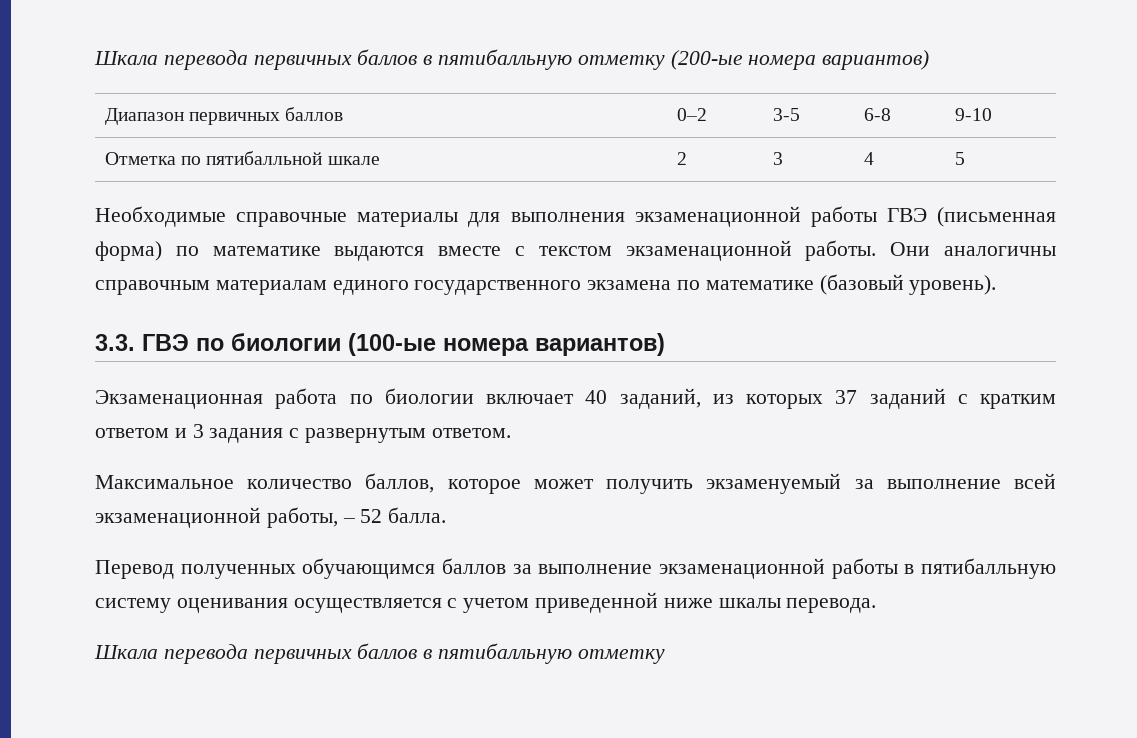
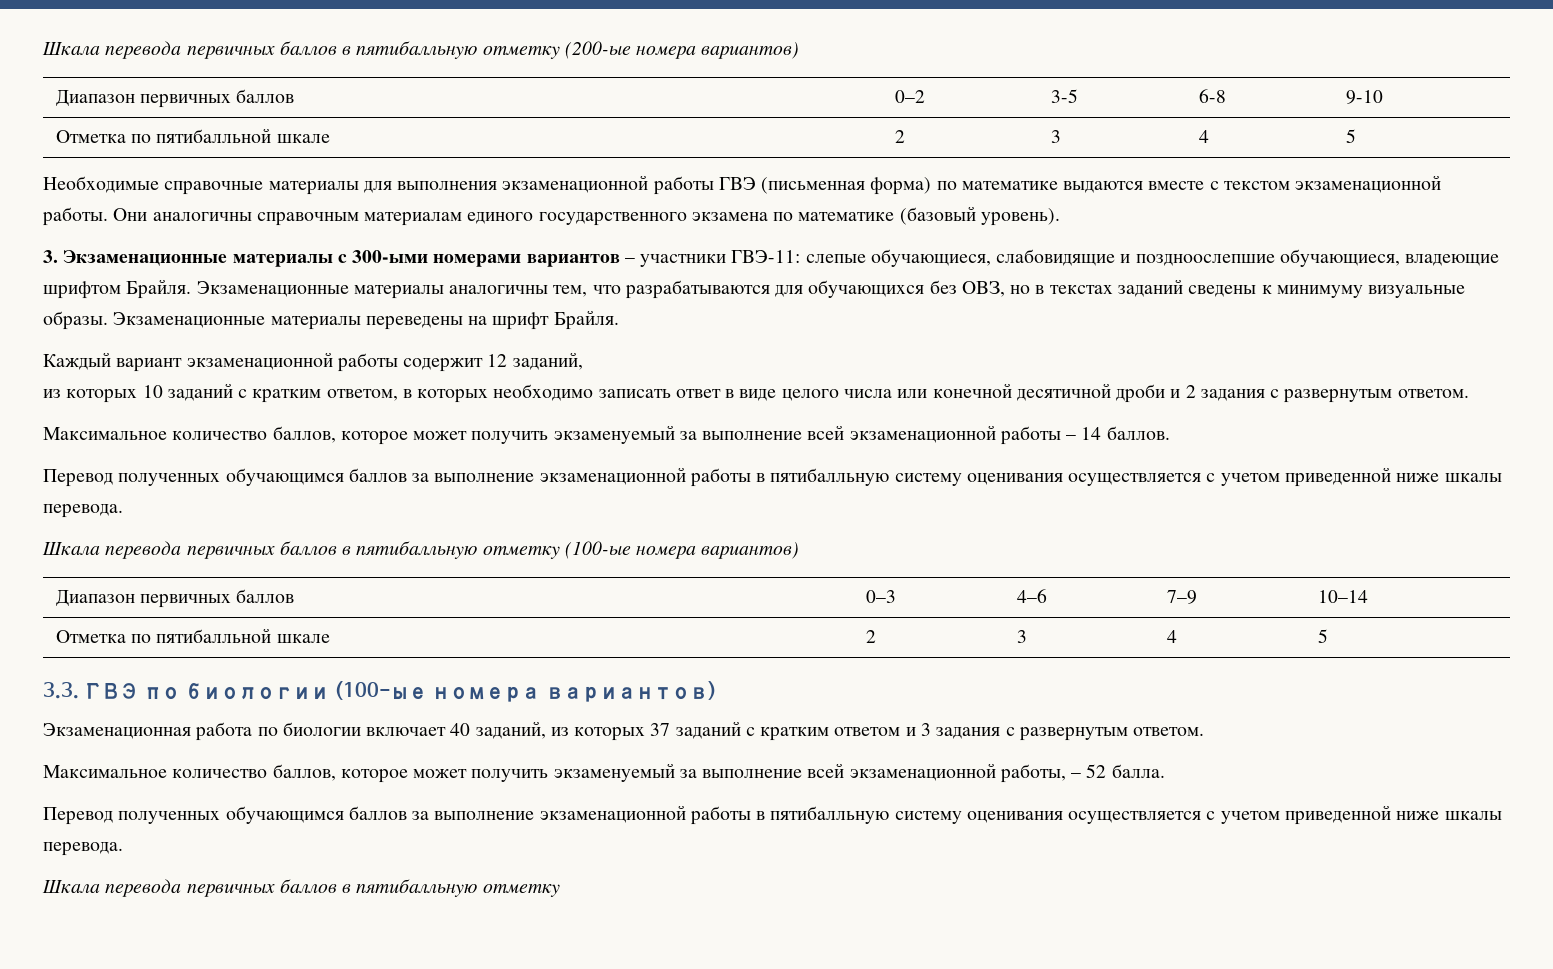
(997, 285) none -> [43,249,1500,267] [43,279,1466,299] [43,310,619,330] [43,352,583,372] [43,383,1469,403] [43,425,1170,445] [43,467,1502,487] [43,504,123,518] [42,541,800,559] [55,589,295,608] [865,590,896,603] [1016,589,1047,603] [1166,590,1197,604] [1317,590,1368,603] [55,628,330,643] [865,630,876,643] [1016,630,1027,643] [1166,630,1177,643] [1317,629,1328,643] // 3. Экзаменационные материалы с 300-ыми номерами вариантов – участники ГВЭ-11: слепые обучающиеся, слабовидящие и поздноослепшие обучающиеся, владеющие шрифтом Брайля. Экзаменационные материалы аналогичны тем, что разрабатываются для обучающихся без ОВЗ, но в текстах заданий сведены к минимуму визуальные образы. Экзаменационные материалы переведены на шрифт Брайля. // Каждый вариант экзаменационной работы содержит 12 заданий, // из которых 10 заданий с кратким ответом, в которых необходимо записать ответ в виде целого числа или конечной десятичной дроби и 2 задания с развернутым ответом. // Максимальное количество баллов, которое может получить экзаменуемый за выполнение всей экзаменационной работы – 14 баллов. // Перевод полученных обучающимся баллов за выполнение экзаменационной работы в пятибалльную систему оценивания осуществляется с учетом приведенной ниже шкалы перевода. // Шкала перевода первичных баллов в пятибалльную отметку (100-ые номера вариантов) // Диапазон первичных баллов | 0–3 | 4–6 | 7–9 | 10–14 // Отметка по пятибалльной шкале | 2 | 3 | 4 | 5

